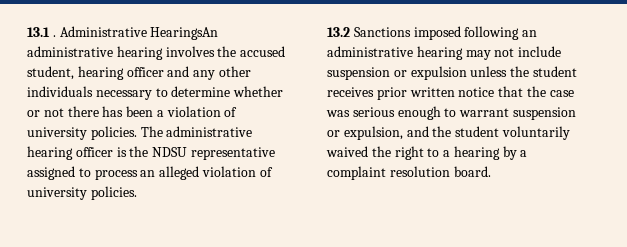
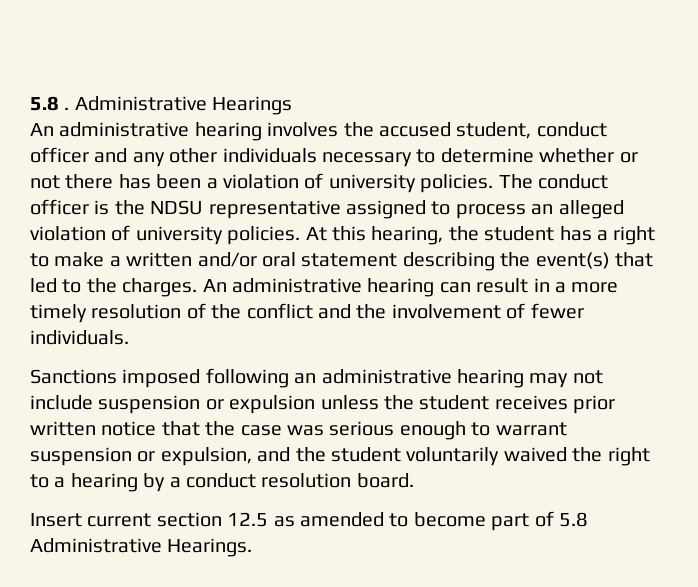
[27,27,50,37] 13.1 -> [30,96,59,111] 5.8
[150,27,219,40] HearingsAn -> [212,96,293,115] [30,123,54,136] Hearings // An
[77,66,124,80] hearing -> [536,122,607,137] conduct
[166,126,253,137] [27,146,73,160] administrative hearing -> [537,174,608,189] conduct
[327,27,350,37] // 13.2 -> [305,226,656,245] [30,252,653,271] [30,278,619,297] [30,303,584,323] [30,330,129,345] At this hearing, the student has a right to make a written and/or oral statement describing the event(s) that led to the charges. An administrative hearing can result in a more timely resolution of the conflict and the involvement of fewer individuals. //
[327,166,386,180] complaint -> [186,473,256,488] conduct
(491, 171) none -> [30,511,588,531] [30,538,253,557] // Insert current section 12.5 as amended to become part of 5.8 Administrative Hearings.

